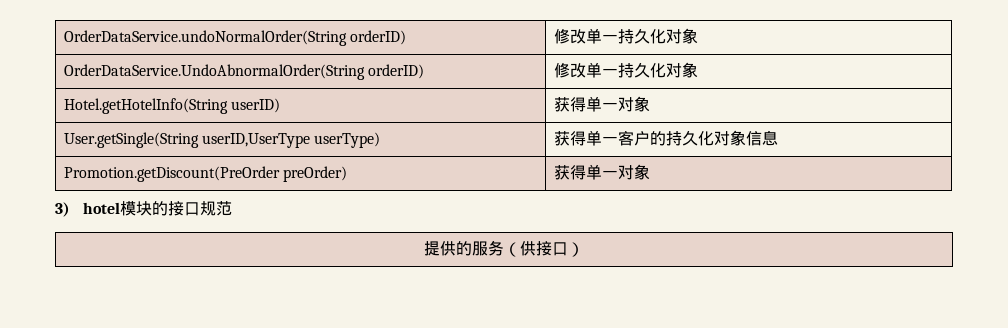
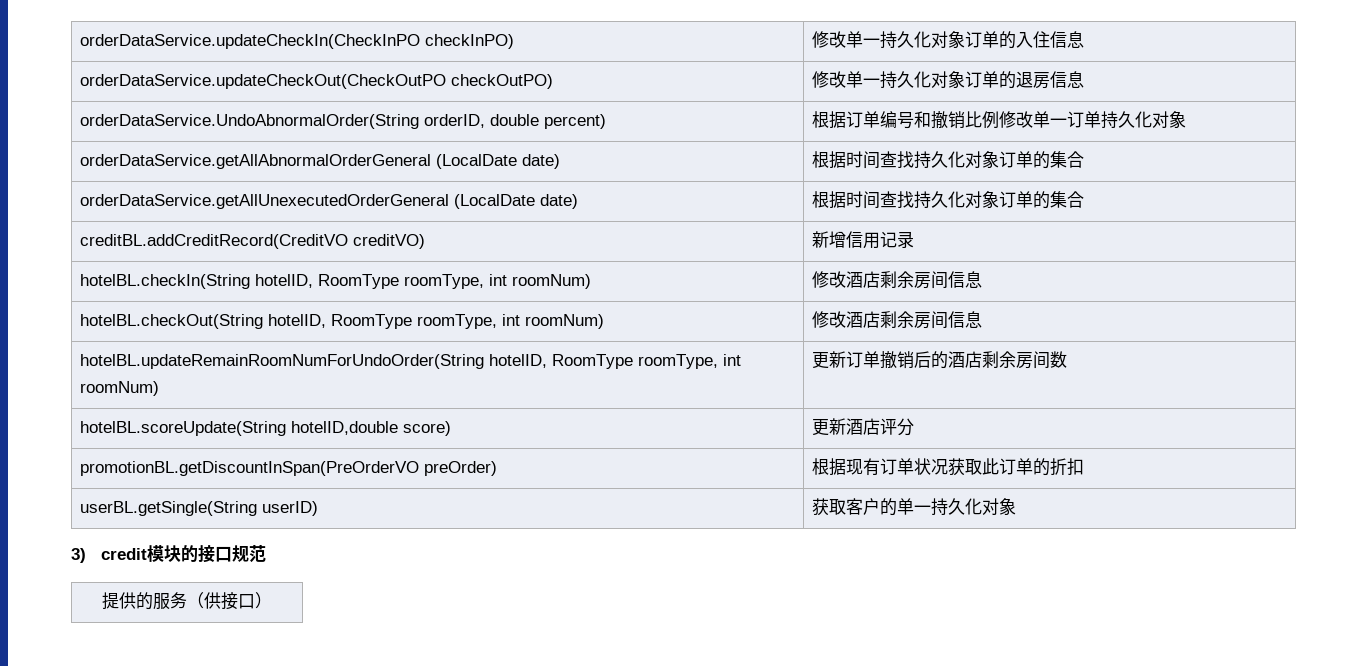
[63,30,407,46] [553,28,698,44] [63,64,425,80] [553,62,698,78] [63,98,281,114] [553,96,650,112] [63,132,381,148] [553,130,778,146] [63,166,348,182] [553,164,618,180] OrderDataService.undoNormalOrder(String orderID) | 修改单一持久化对象 // OrderDataService.UndoAbnormalOrder(String orderID) | 修改单一持久化对象 // Hotel.getHotelInfo(String userID) | 获得单一对象 // User.getSingle(String userID,UserType userType) | 获得单一客户的持久化对象信息 // Promotion.getDiscount(PreOrder preOrder) | 获得单一 -> [80,34,515,49] [812,31,1085,49] [80,74,554,89] [812,71,1085,89] [80,114,607,129] [812,111,1187,129] [80,154,561,169] [812,151,1085,169] [80,194,579,209] [812,191,1085,209] [80,234,426,249] [812,231,915,249] [80,274,592,289] [812,271,983,289] [80,314,605,329] [812,311,983,329] [80,354,742,369] [80,381,160,396] [812,351,1068,369] [80,421,452,436] [812,418,915,436] [80,461,498,476] [812,458,1085,476] [80,501,319,516] [812,498,983,516] orderDataService.updateCheckIn(CheckInPO checkInPO) | 修改单一持久化对象订单的入住信息 // orderDataService.updateCheckOut(CheckOutPO checkOutPO) | 修改单一持久化对象订单的退房信息 // orderDataService.UndoAbnormalOrder(String orderID, double percent) | 根据订单编号和撤销比例修改单一订单持久化对象 // orderDataService.getAllAbnormalOrderGeneral (LocalDate date) | 根据时间查找持久化对象订单的集合 // orderDataService.getAllUnexecutedOrderGeneral (LocalDate date) | 根据时间查找持久化对象订单的集合 // creditBL.addCreditRecord(CreditVO creditVO) | 新增信用记录 // hotelBL.checkIn(String hotelID, RoomType roomType, int roomNum) | 修改酒店剩余房间信息 // hotelBL.checkOut(String hotelID, RoomType roomType, int roomNum) | 修改酒店剩余房间信息 // hotelBL.updateRemainRoomNumForUndoOrder(String hotelID, RoomType roomType, int roomNum) | 更新订单撤销后的酒店剩余房间数 // hotelBL.scoreUpdate(String hotelID,double score) | 更新酒店评分 // promotionBL.getDiscountInSpan(PreOrderVO preOrder) | 根据现有订单状况获取此订单的折扣 // userBL.getSingle(String userID) | 获取客户的单一持久化
[82,202,120,214] hotel -> [100,548,147,560] credit

